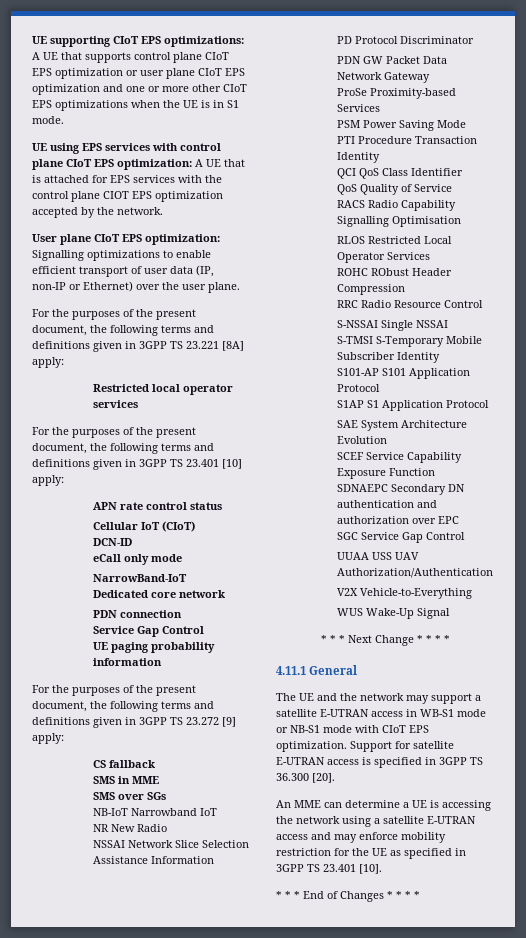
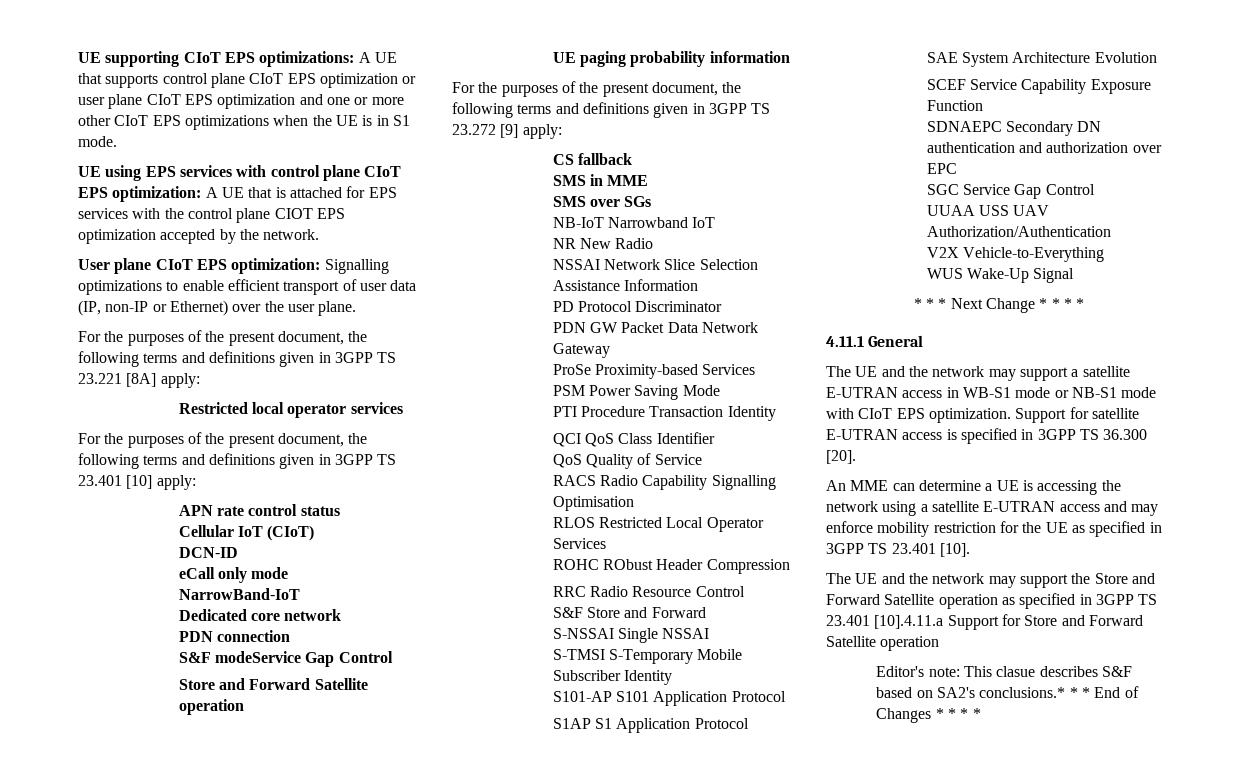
[93,626,205,637] Service Gap Control -> [178,651,393,667] [178,678,368,690] [178,699,244,715] S&F modeService Gap Control // Store and Forward Satellite operation
(484, 304) none -> [552,607,706,618] // S&F Store and Forward
[276,891,282,899] * -> [826,573,1155,588] [826,593,1158,609] [826,614,1143,630] [826,636,940,651] [876,666,1132,677] [876,687,1066,698] The UE and the network may support the Store and Forward Satellite operation as specified in 3GPP TS 23.401 [10].4.11.a Support for Store and Forward Satellite operation // Editor's note: This clasue describes S&F based on SA2's conclusions.*

